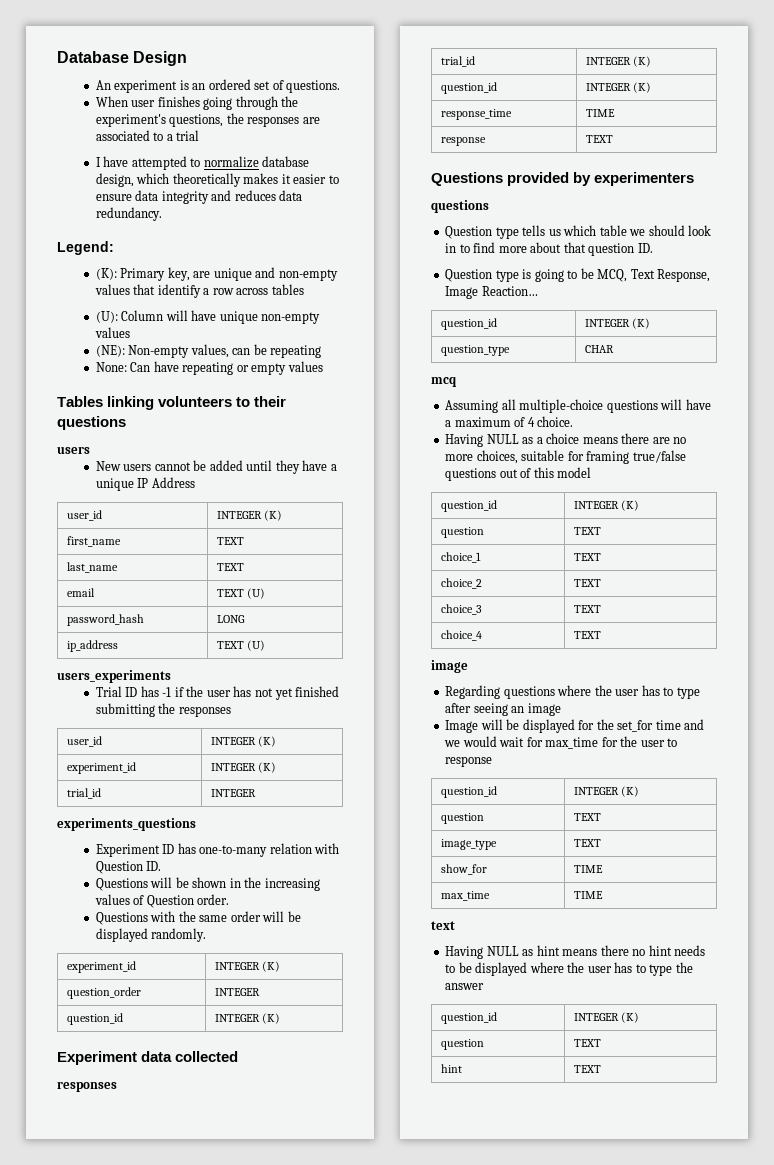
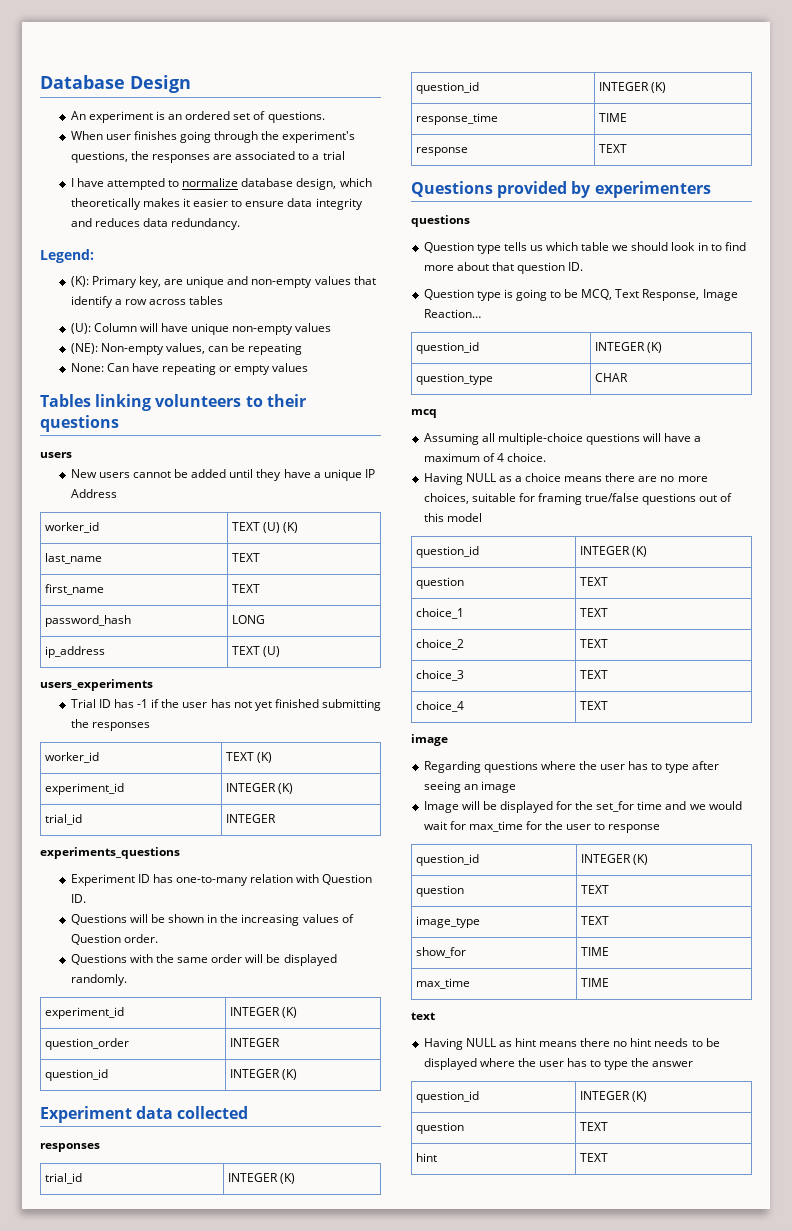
[67,510,103,521] [217,510,283,521] [67,536,122,547] [217,537,245,545] user_id | INTEGER (K) // first_name | TEXT -> [44,522,99,533] [231,522,299,533] worker_id | TEXT (U) (K)
[67,588,96,597] [217,588,266,599] email | TEXT (U) -> [44,584,104,595] [231,584,260,593] first_name | TEXT
[67,736,103,747] [211,737,257,745] user_id | INTEGER -> [44,752,99,763] [225,752,254,761] worker_id | TEXT

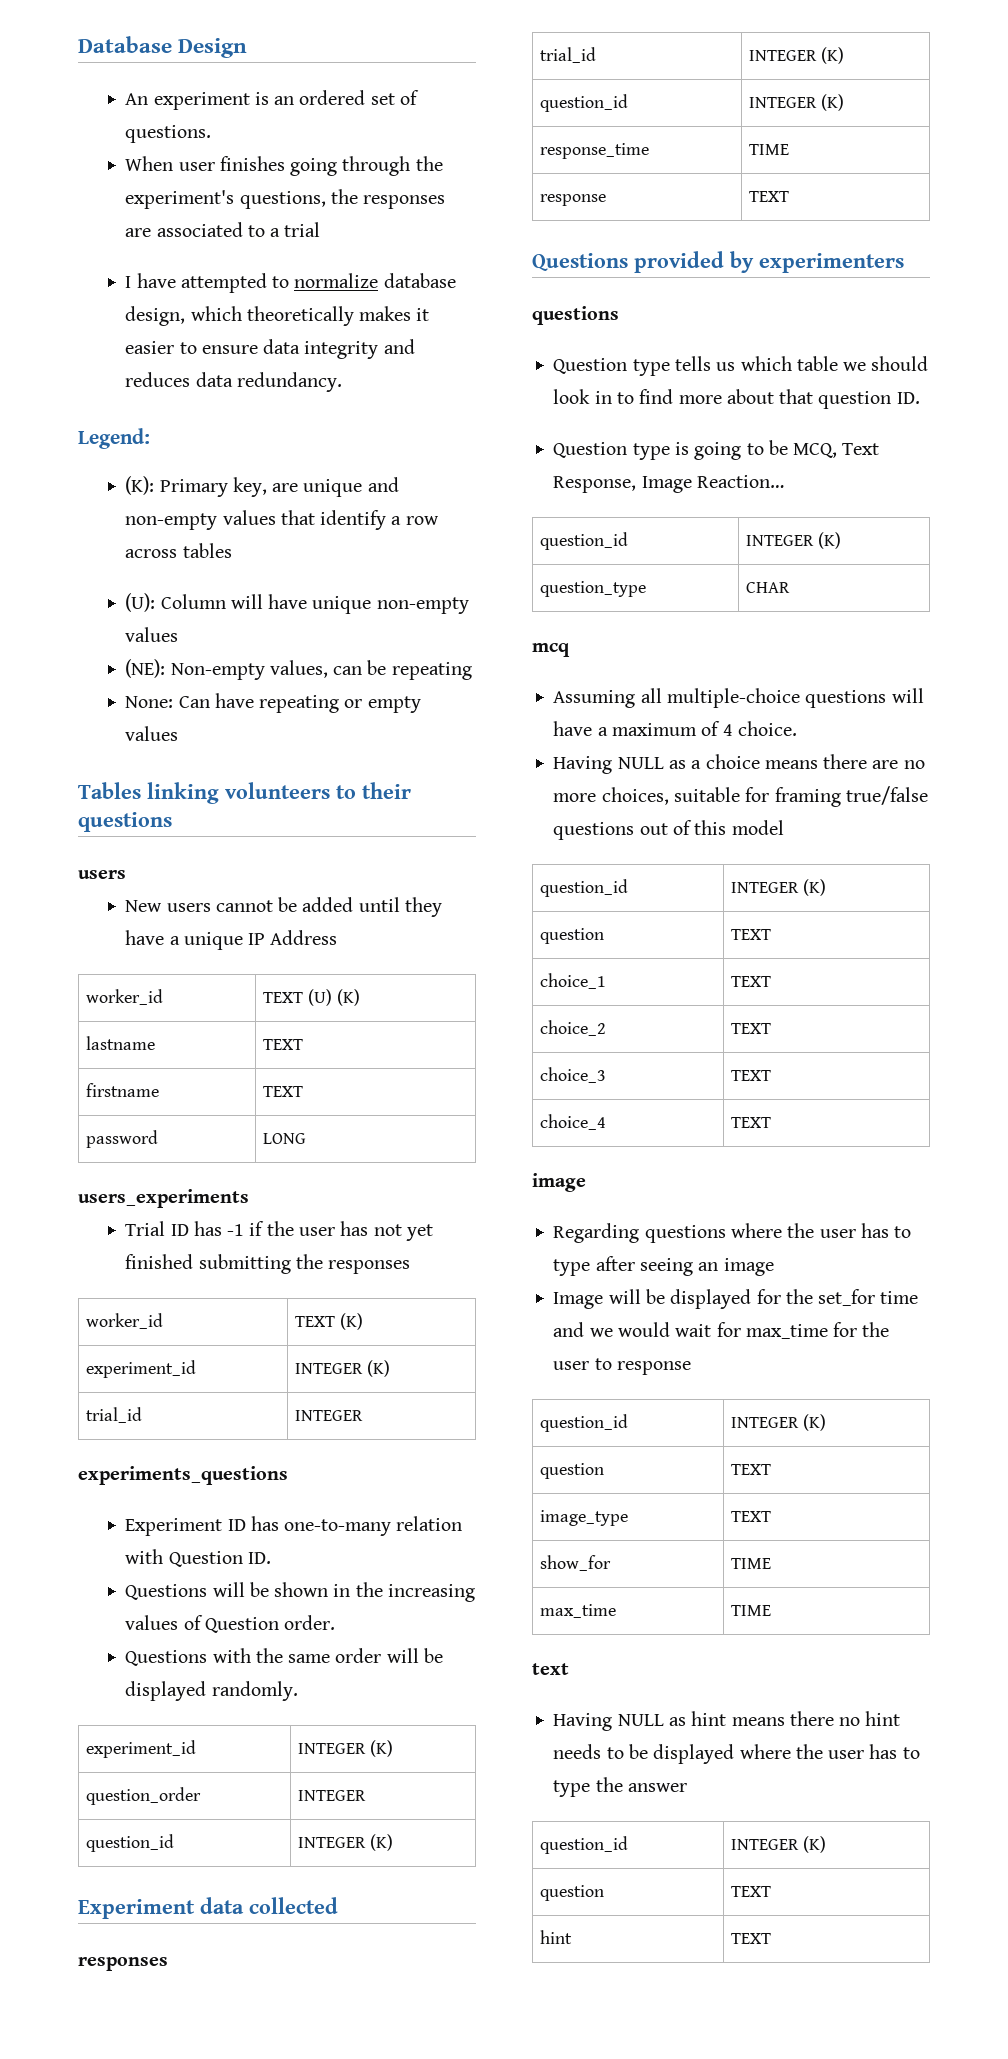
[44,553,102,564] [231,553,260,562] [44,584,104,595] [231,584,260,593] [44,615,131,627] last_name | TEXT // first_name | TEXT // password_hash -> [86,1036,156,1050] [263,1039,304,1050] [86,1083,160,1097] [263,1086,304,1097] [86,1130,159,1148] lastname | TEXT // firstname | TEXT // password
[44,646,105,658] [231,646,281,657] // ip_address | TEXT (U) -> (307, 1138) none

